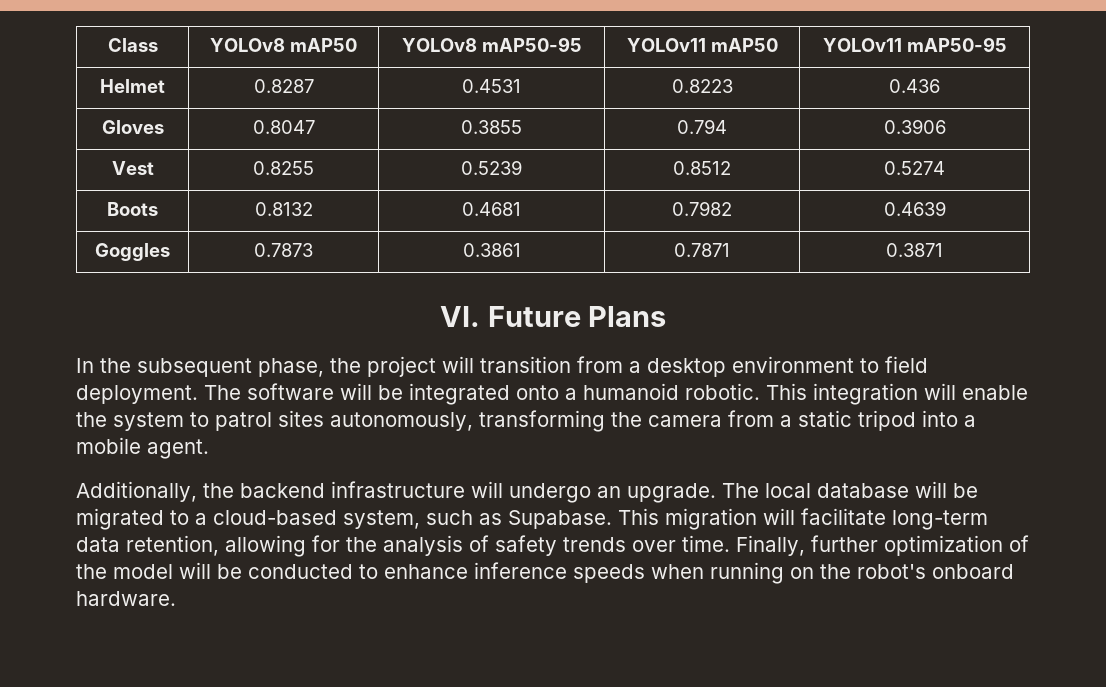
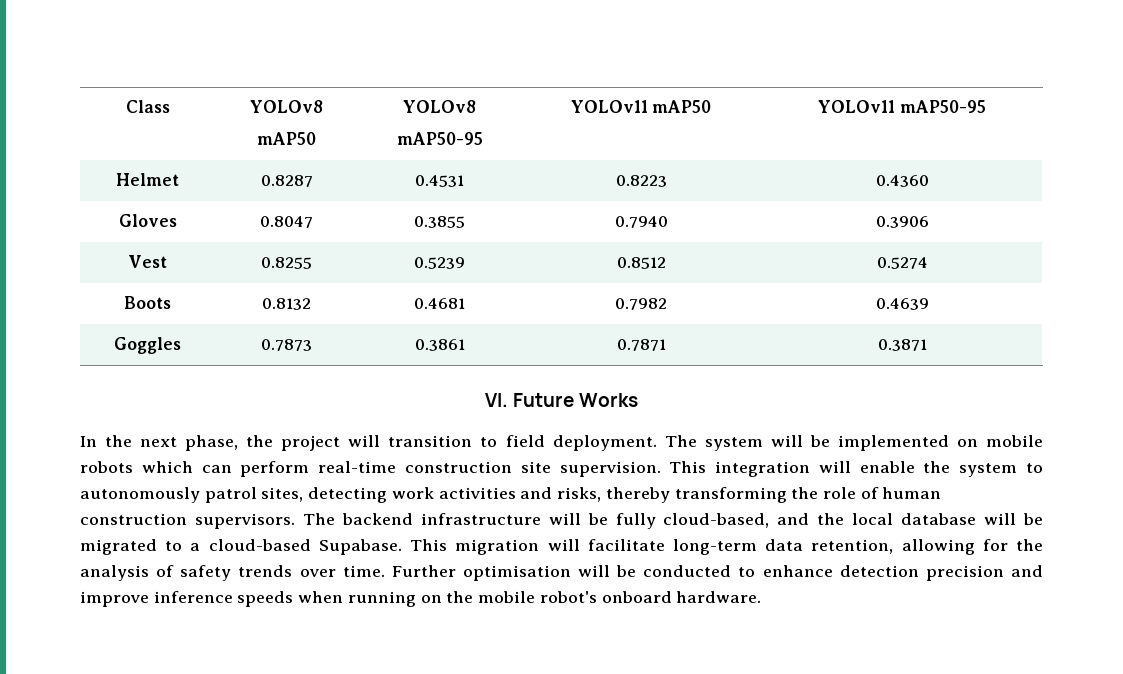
(285, 45) none -> (323, 106) //
(477, 45) none -> (476, 106) //
[889,79,940,93] 0.436 -> [875,175,929,187] 0.4360
[677,119,727,134] 0.794 -> [614,216,668,228] 0.7940
[588,306,667,327] Plans -> [579,393,639,407] Works
[137,358,252,377] subsequent -> [140,437,178,447] next
[577,356,854,377] from a desktop environment -> (473, 441) none
[247,383,760,405] software will be integrated onto a humanoid robotic. -> [704,435,1043,451] [80,461,661,477] system will be implemented on mobile robots which can perform real-time construction site supervision.
[215,410,976,432] [76,437,209,459] [76,481,759,503] patrol sites autonomously, transforming the camera from a static tripod into a mobile agent. // Additionally, the backend infrastructure will undergo an upgrade. The -> [80,487,942,503] [80,513,845,529] autonomously patrol sites, detecting work activities and risks, thereby transforming the role of human construction supervisors. The backend infrastructure will be fully cloud-based, and the
[343,510,502,529] system, such as -> (311, 545) none
[736,535,1029,556] [76,564,173,579] Finally, further optimization of the model -> [391,565,571,581] Further optimisation
(468, 571) none -> [839,565,1043,581] [80,591,149,607] detection precision and improve
(851, 571) none -> [478,591,536,603] mobile

